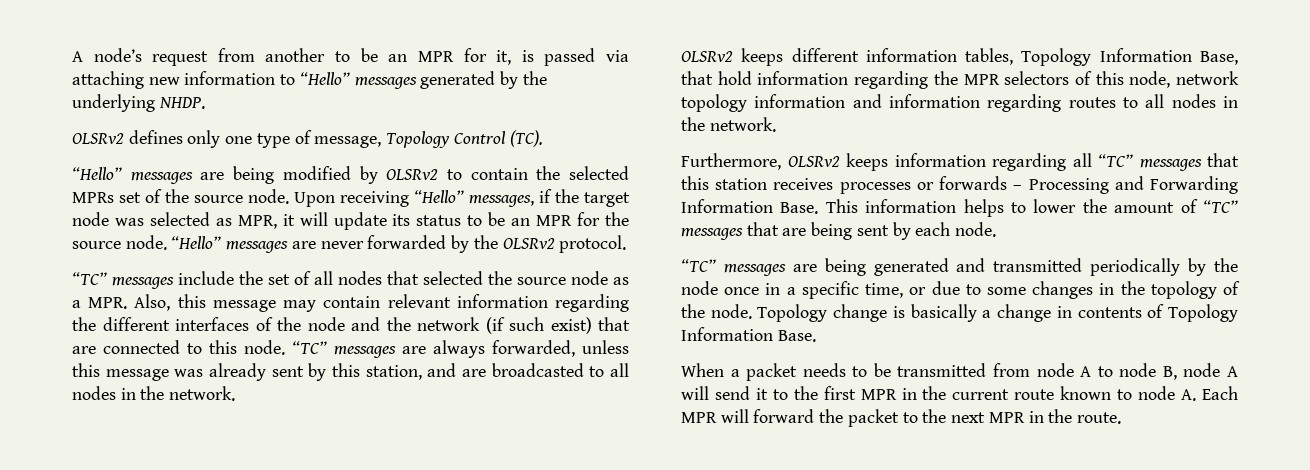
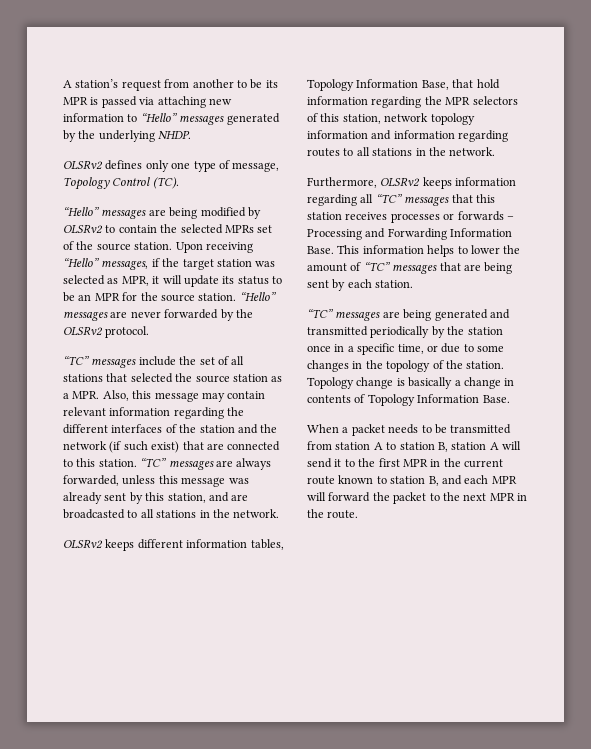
[72,48,142,62] A node’s -> [63,79,119,88] A station’s
[388,48,512,65] an MPR for it, -> [265,80,278,88] [63,97,88,105] its MPR
[248,189,289,204] node. -> [134,242,173,250] station.
[72,212,109,226] node -> [216,259,252,267] station
[125,235,167,250] node. -> [198,293,237,301] station.
[338,271,382,285] nodes -> [63,374,103,382] stations
[571,271,608,285] node -> [232,374,268,382] station
[307,317,345,331] node -> [199,425,235,433] station
[244,340,285,355] node. -> [98,459,137,467] station.
[72,386,116,400] nodes -> [156,510,197,518] stations
[1129,71,1171,88] node, -> [342,114,381,124] station,
[1171,94,1216,108] nodes -> [372,148,413,156] stations
[955,222,997,237] node. -> [375,280,414,288] station.
[681,281,718,295] node -> [467,327,503,335] station
[710,304,752,319] node. -> [466,361,505,369] station.
[1036,363,1074,377] node -> [335,442,371,450] station
[1119,363,1221,380] node B, node -> [399,442,487,452] station B, station
[1138,386,1238,401] node A. Each -> [390,475,489,486] station B, and each

